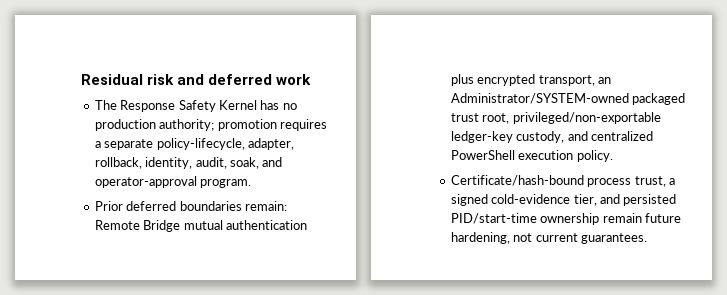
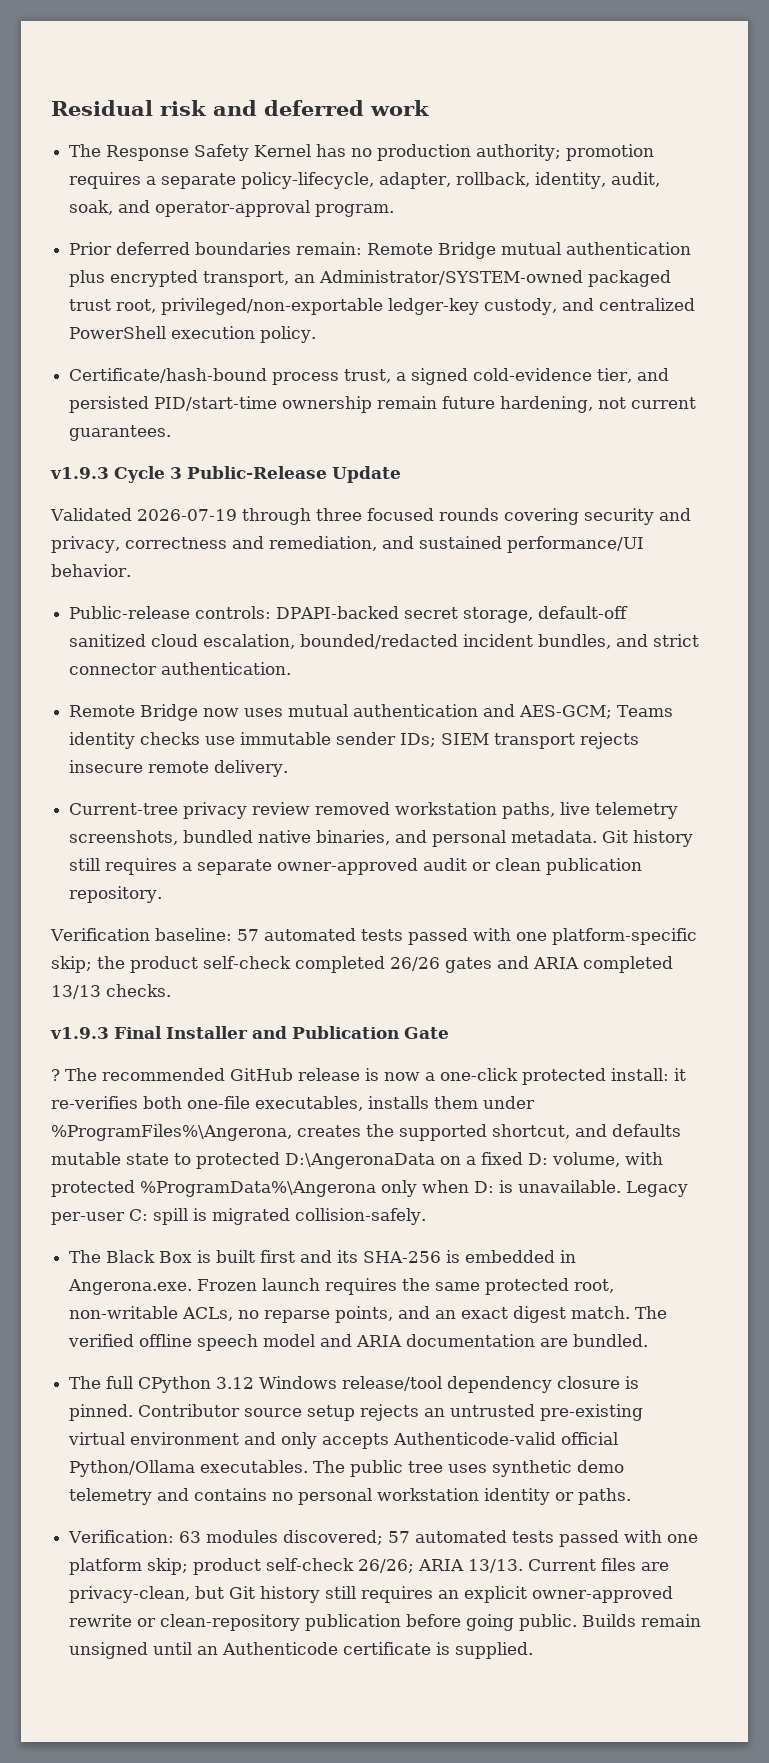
(647, 238) none -> [50,466,401,483] [50,508,691,525] [51,536,644,553] [51,564,131,577] [69,606,629,623] [69,634,700,649] [69,662,292,675] [69,704,674,721] [69,732,640,749] [69,760,289,777] [69,802,679,819] [69,830,694,847] [69,858,643,875] [69,886,163,903] [50,928,697,945] [51,956,673,973] [51,984,171,999] [50,1026,449,1039] [51,1068,686,1085] [51,1096,535,1111] [51,1124,681,1141] [51,1152,663,1169] [51,1180,688,1197] [51,1208,426,1225] [69,1250,577,1263] [68,1278,615,1295] [69,1306,668,1323] [68,1334,649,1351] [69,1376,640,1393] [69,1404,644,1421] [68,1432,619,1449] [69,1460,625,1477] [69,1488,632,1505] [68,1530,699,1547] [69,1558,670,1575] [69,1586,674,1603] [69,1614,702,1631] [69,1642,534,1659] // v1.9.3 Cycle 3 Public-Release Update // Validated 2026-07-19 through three focused rounds covering security and privacy, correctness and remediation, and sustained performance/UI behavior. // Public-release controls: DPAPI-backed secret storage, default-off sanitized cloud escalation, bounded/redacted incident bundles, and strict connector authentication. // Remote Bridge now uses mutual authentication and AES-GCM; Teams identity checks use immutable sender IDs; SIEM transport rejects insecure remote delivery. // Current-tree privacy review removed workstation paths, live telemetry screenshots, bundled native binaries, and personal metadata. Git history still requires a separate owner-approved audit or clean publication repository. // Verification baseline: 57 automated tests passed with one platform-specific skip; the product self-check completed 26/26 gates and ARIA completed 13/13 checks. // v1.9.3 Final Installer and Publication Gate // ? The recommended GitHub release is now a one-click protected install: it re-verifies both one-file executables, installs them under %ProgramFiles%\Angerona, creates the supported shortcut, and defaults mutable state to protected D:\AngeronaData on a fixed D: volume, with protected %ProgramData%\Angerona only when D: is unavailable. Legacy per-user C: spill is migrated collision-safely. // The Black Box is built first and its SHA-256 is embedded in Angerona.exe. Frozen launch requires the same protected root, non-writable ACLs, no reparse points, and an exact digest match. The verified offline speech model and ARIA documentation are bundled. // The full CPython 3.12 Windows release/tool dependency closure is pinned. Contributor source setup rejects an untrusted pre-existing virtual environment and only accepts Authenticode-valid official Python/Ollama executables. The public tree uses synthetic demo telemetry and contains no personal workstation identity or paths. // Verification: 63 modules discovered; 57 automated tests passed with one platform skip; product self-check 26/26; ARIA 13/13. Current files are privacy-clean, but Git history still requires an explicit owner-approved rewrite or clean-repository publication before going public. Builds remain unsigned until an Authenticode certificate is supplied.

